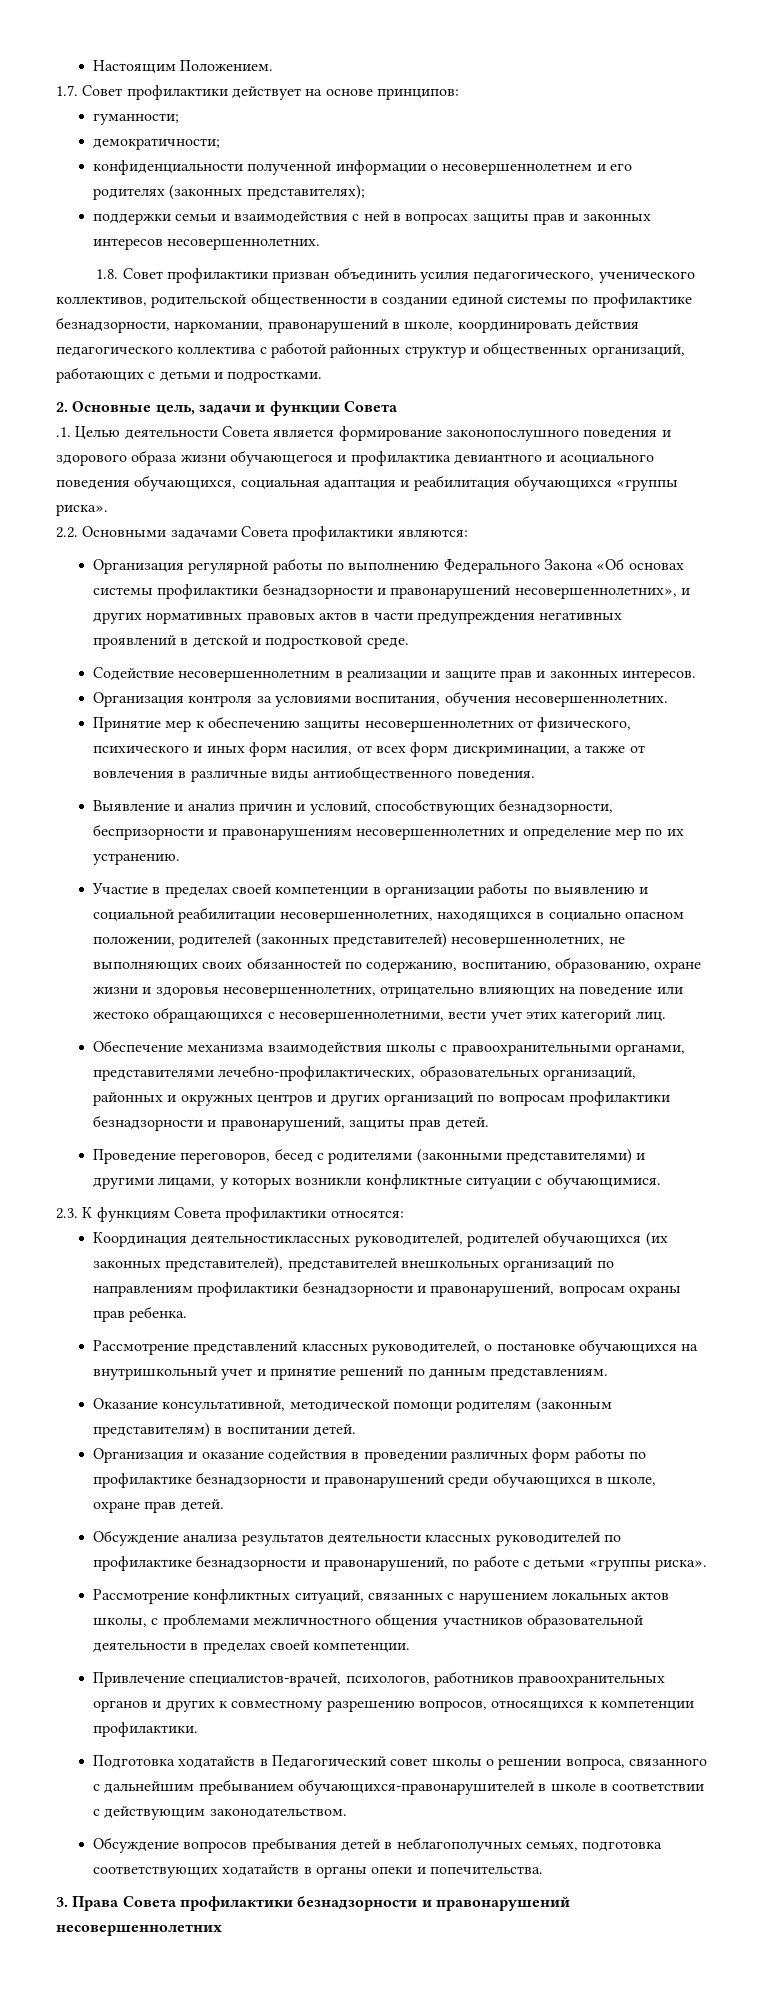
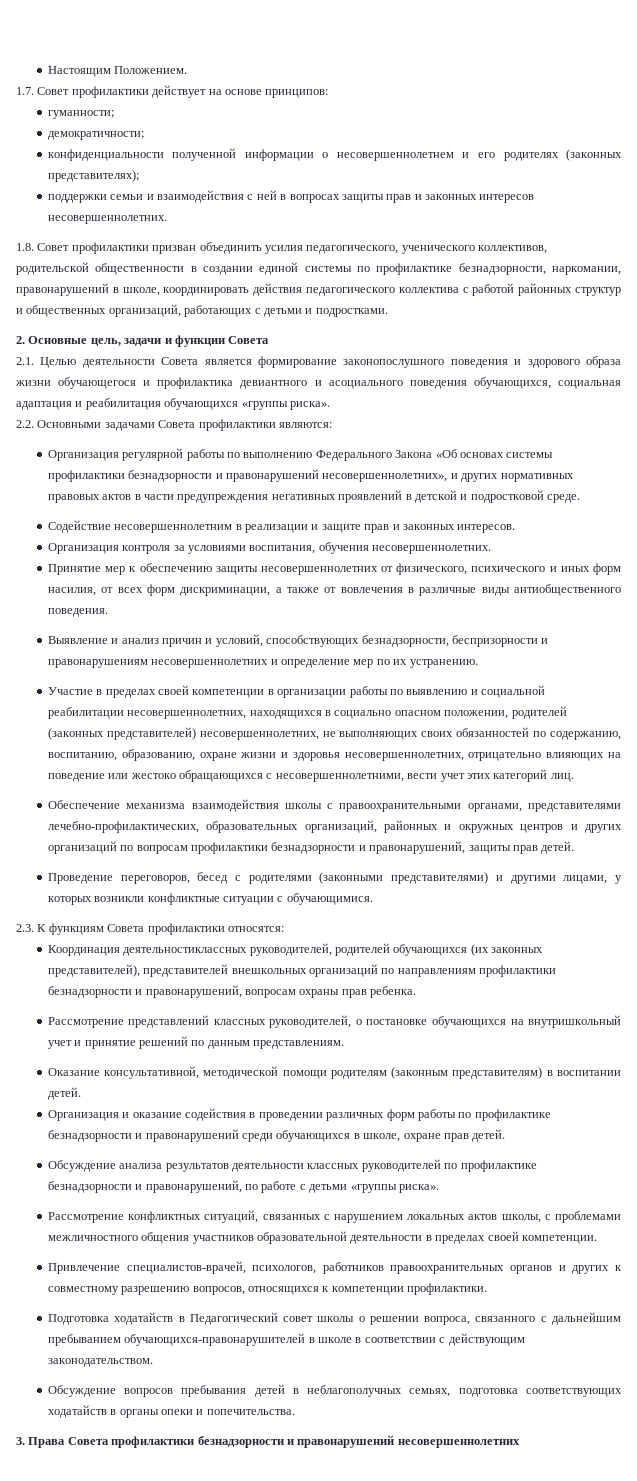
[56,427,71,437] .1. -> [16,357,34,365] 2.1.

